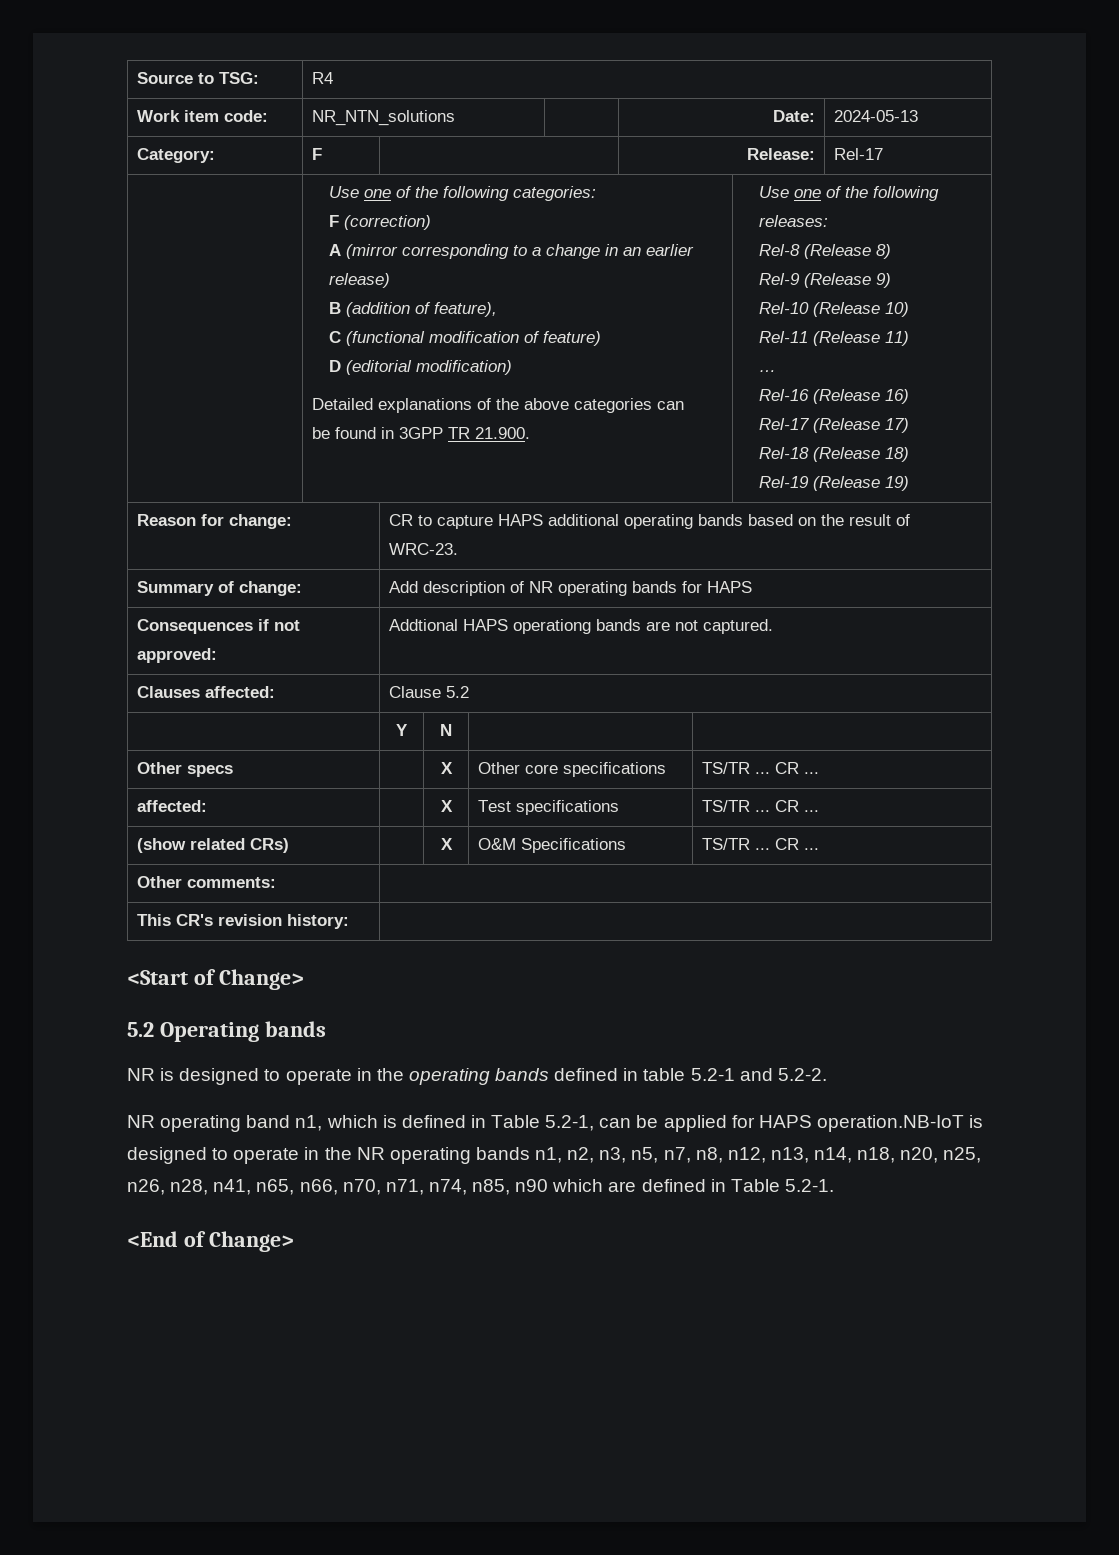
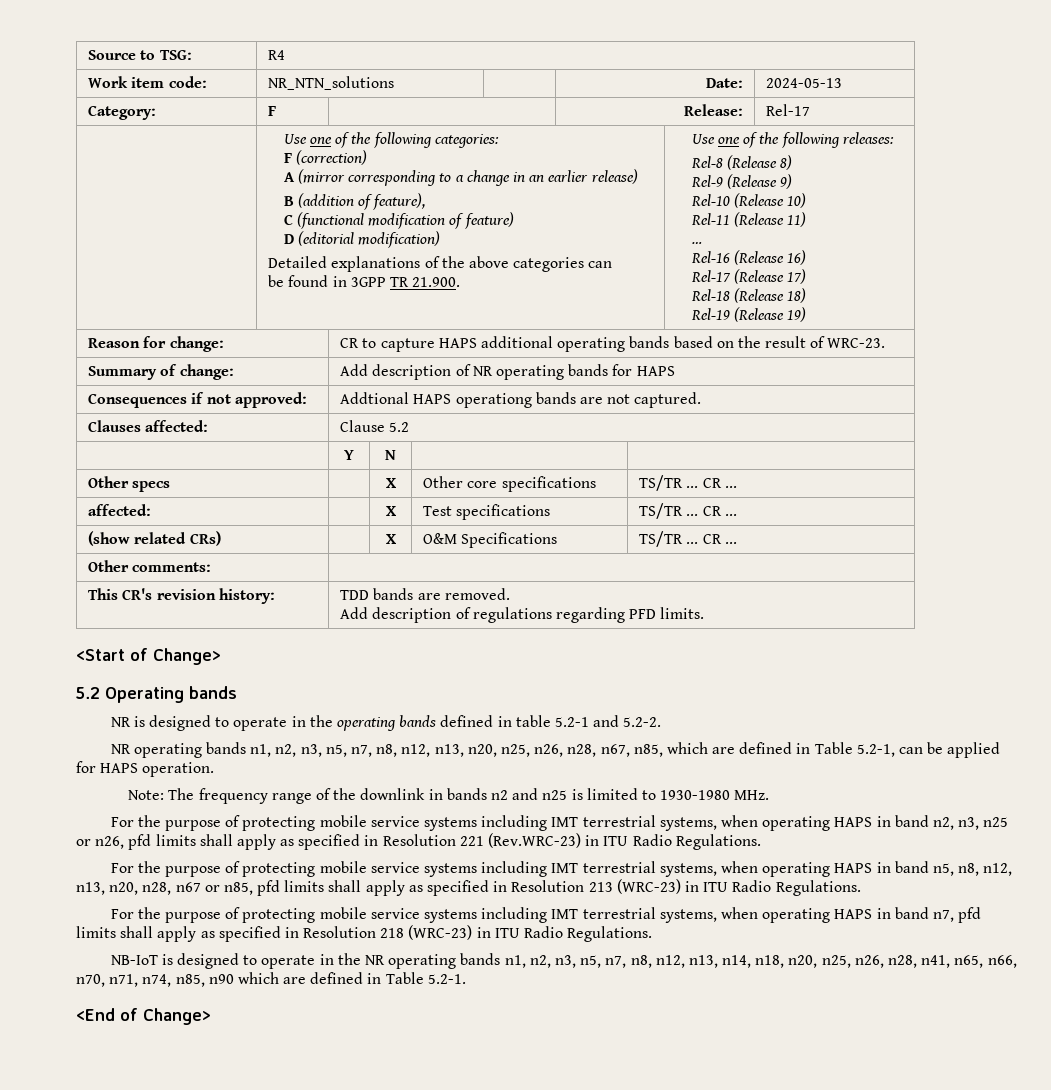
(350, 921) none -> [340,588,510,600] [340,607,705,623] TDD bands are removed. // Add description of regulations regarding PFD limits.
[246,1115,397,1131] band n1, which is -> [206,742,736,757] bands n1, n2, n3, n5, n7, n8, n12, n13, n20, n25, n26, n28, n67, n85, which are
[816,1115,964,1132] operation.NB-IoT -> [142,762,215,777] [128,788,770,804] [110,815,1009,831] [76,833,761,850] [110,861,1013,877] [76,879,861,896] [110,907,982,923] [76,925,653,942] [110,955,158,965] operation. // Note: The frequency range of the downlink in bands n2 and n25 is limited to 1930-1980 MHz. // For the purpose of protecting mobile service systems including IMT terrestrial systems, when operating HAPS in band n2, n3, n25 or n26, pfd limits shall apply as specified in Resolution 221 (Rev.WRC-23) in ITU Radio Regulations. // For the purpose of protecting mobile service systems including IMT terrestrial systems, when operating HAPS in band n5, n8, n12, n13, n20, n28, n67 or n85, pfd limits shall apply as specified in Resolution 213 (WRC-23) in ITU Radio Regulations. // For the purpose of protecting mobile service systems including IMT terrestrial systems, when operating HAPS in band n7, pfd limits shall apply as specified in Resolution 218 (WRC-23) in ITU Radio Regulations. // NB-IoT

